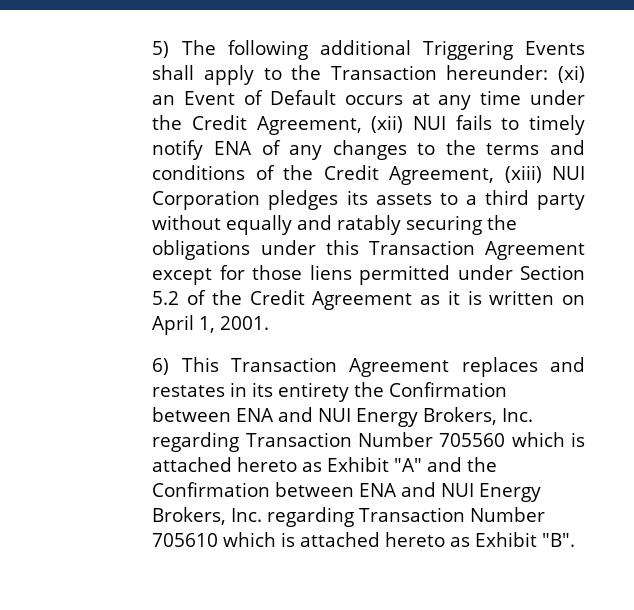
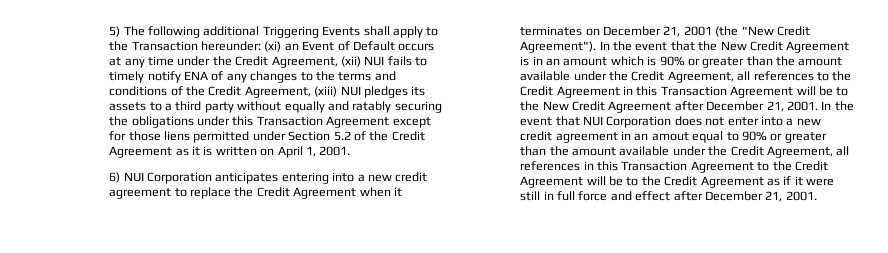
[152,190,261,210] Corporation -> (361, 91) none
[181,357,585,377] [152,382,508,402] [152,407,534,427] [152,432,586,452] [152,457,498,472] [152,482,542,502] [152,507,546,527] [152,532,576,547] This Transaction Agreement replaces and restates in its entirety the Confirmation between ENA and NUI Energy Brokers, Inc. regarding Transaction Number 705560 which is attached hereto as Exhibit "A" and the Confirmation between ENA and NUI Energy Brokers, Inc. regarding Transaction Number 705610 which is attached hereto as Exhibit "B". -> [123,172,428,184] [109,187,402,199] [520,26,810,37] [520,41,850,53] [520,56,843,68] [520,71,852,83] [520,86,849,98] [520,101,854,113] [520,116,821,128] [520,131,827,143] [520,146,850,158] [520,161,828,173] [520,176,835,188] [520,191,817,202] NUI Corporation anticipates entering into a new credit agreement to replace the Credit Agreement when it terminates on December 21, 2001 (the "New Credit Agreement"). In the event that the New Credit Agreement is in an amount which is 90% or greater than the amount available under the Credit Agreement, all references to the Credit Agreement in this Transaction Agreement will be to the New Credit Agreement after December 21, 2001. In the event that NUI Corporation does not enter into a new credit agreement in an amout equal to 90% or greater than the amount available under the Credit Agreement, all references in this Transaction Agreement to the Credit Agreement will be to the Credit Agreement as if it were still in full force and effect after December 21, 2001.

